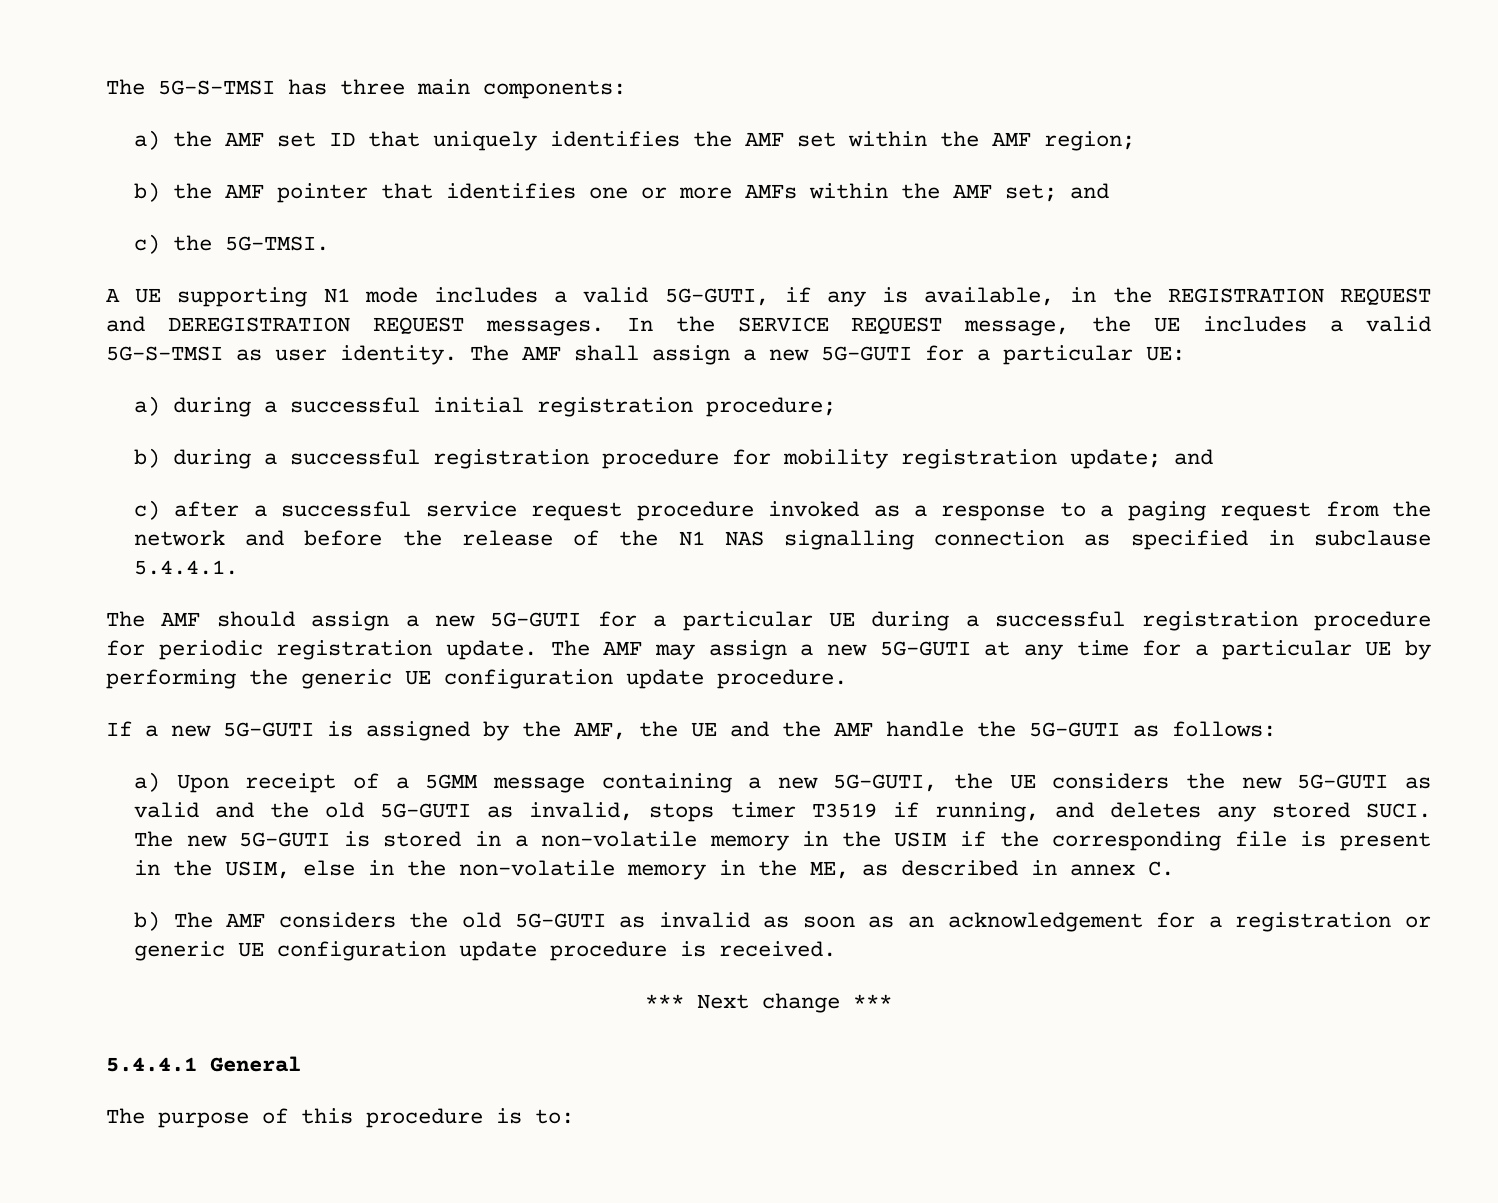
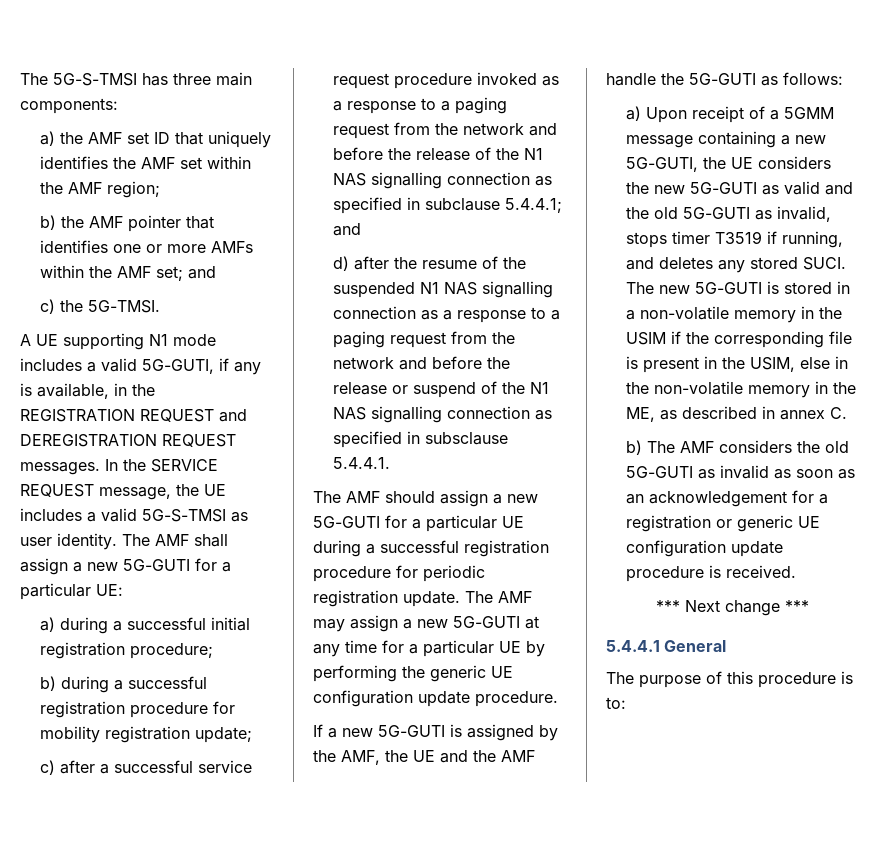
[1174,449,1214,465] and -> (252, 735) none
(1431, 538) none -> [504,198,562,213] [332,223,361,236] [332,256,526,271] [332,281,553,298] [332,306,560,323] [332,331,515,348] [332,356,510,370] [332,381,549,398] [332,406,552,423] [332,431,508,448] 5.4.4.1; and // d) after the resume of the suspended N1 NAS signalling connection as a response to a paging request from the network and before the release or suspend of the N1 NAS signalling connection as specified in subsclause

